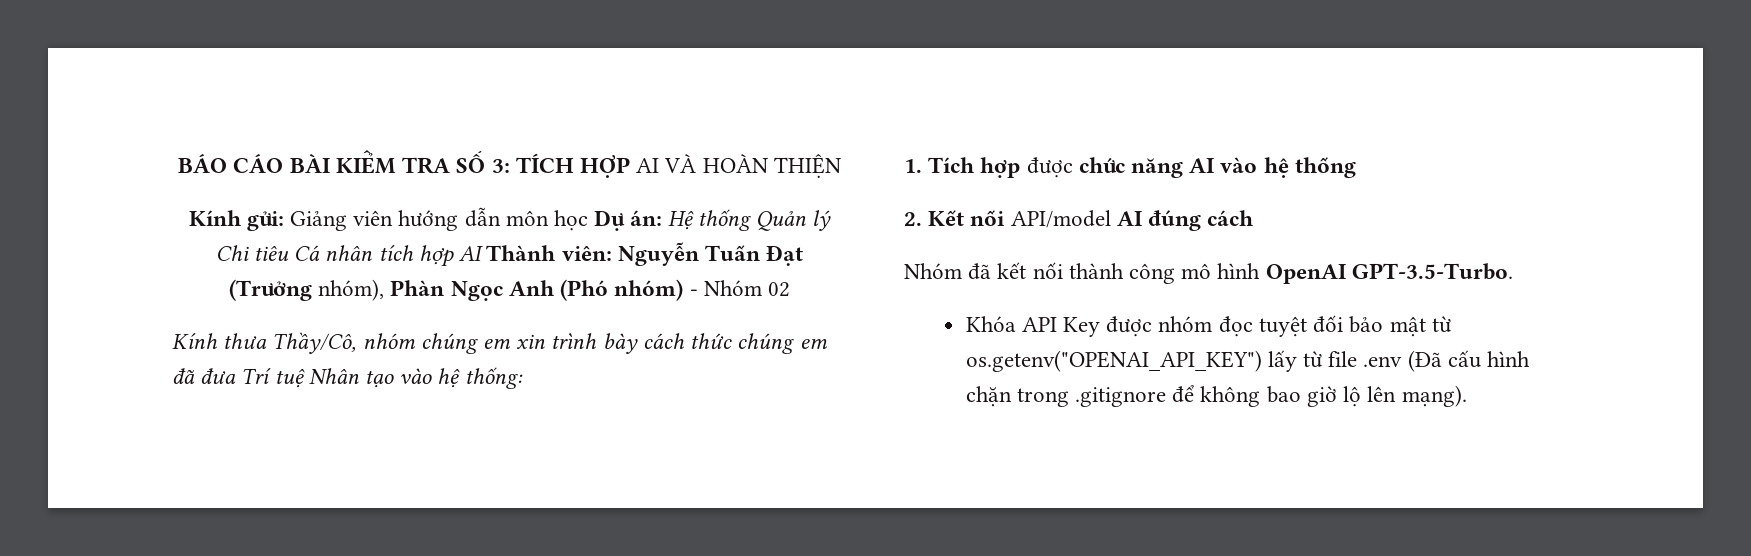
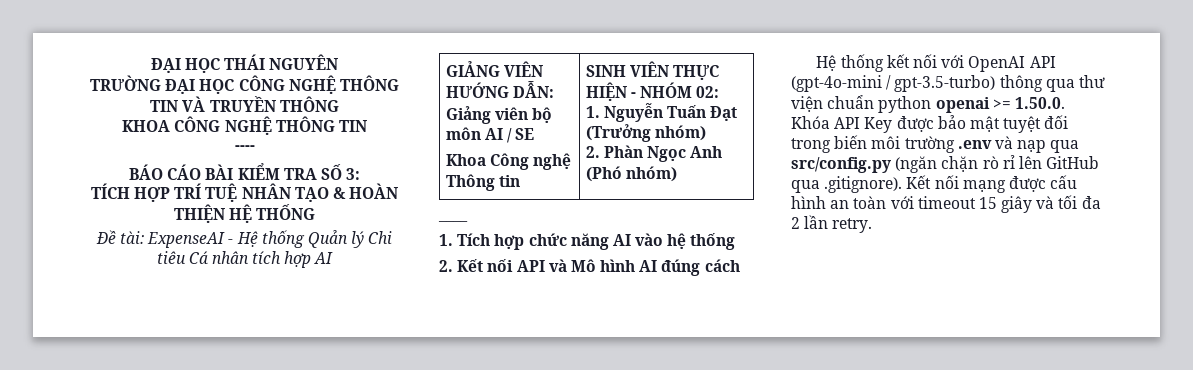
(178, 163) none -> [150,54,339,73] [90,75,399,94] [150,96,339,112] [122,116,367,135] [234,145,255,151] ĐẠI HỌC THÁI NGUYÊN // TRƯỜNG ĐẠI HỌC CÔNG NGHỆ THÔNG TIN VÀ TRUYỀN THÔNG // KHOA CÔNG NGHỆ THÔNG TIN // ---- //
(510, 166) none -> (361, 174) //
[636,154,842,178] [188,207,662,231] AI VÀ HOÀN THIỆN // Kính gửi: Giảng viên hướng dẫn môn học Dự án: -> [174,183,399,202] [173,204,316,223] [95,230,234,248] TRÍ TUỆ NHÂN TẠO & HOÀN THIỆN HỆ THỐNG // Đề tài: ExpenseAI -
[486,245,612,261] Thành viên: -> [445,61,544,77] [445,81,555,98] [445,106,553,124] [445,127,535,143] [445,153,572,170] [445,174,521,191] [585,61,720,80] [585,82,720,101] [585,106,600,118] // GIẢNG VIÊN HƯỚNG DẪN: // Giảng viên bộ môn AI / SE // Khoa Công nghệ Thông tin | SINH VIÊN THỰC HIỆN - NHÓM 02: // 1.
[318,279,385,301] nhóm), -> [655,125,707,141] [585,146,600,158] nhóm) // 2.
[689,280,790,297] [172,332,828,354] [172,367,523,389] - Nhóm 02 // Kính thưa Thầy/Cô, nhóm chúng em xin trình bày cách thức chúng em đã đưa Trí tuệ Nhân tạo vào hệ thống: -> [438,220,468,222] // ____
[1026,157,1073,178] được -> (525, 242) none
[1010,210,1111,228] API/model -> [516,259,636,272] API và Mô hình
[904,262,1513,284] [965,315,1451,337] [965,350,1531,372] [965,385,1467,407] Nhóm đã kết nối thành công mô hình OpenAI GPT-3.5-Turbo. // Khóa API Key được nhóm đọc tuyệt đối bảo mật từ os.getenv("OPENAI_API_KEY") lấy từ file .env (Đã cấu hình chặn trong .gitignore để không bao giờ lộ lên mạng). -> [816,54,1056,72] [791,75,1105,92] [791,95,1065,113] [791,115,1069,133] [791,135,1080,153] [791,155,1100,173] [791,175,1078,193] [791,195,1101,213] [791,215,873,233] Hệ thống kết nối với OpenAI API (gpt-4o-mini / gpt-3.5-turbo) thông qua thư viện chuẩn python openai >= 1.50.0. Khóa API Key được bảo mật tuyệt đối trong biến môi trường .env và nạp qua src/config.py (ngăn chặn rò rỉ lên GitHub qua .gitignore). Kết nối mạng được cấu hình an toàn với timeout 15 giây và tối đa 2 lần retry.

